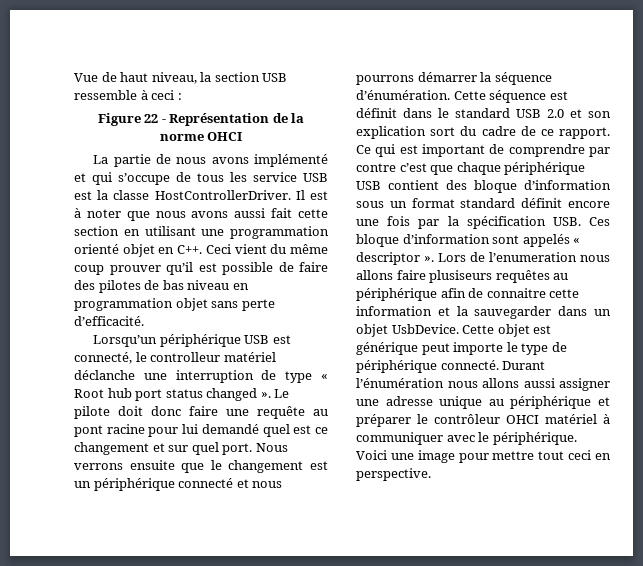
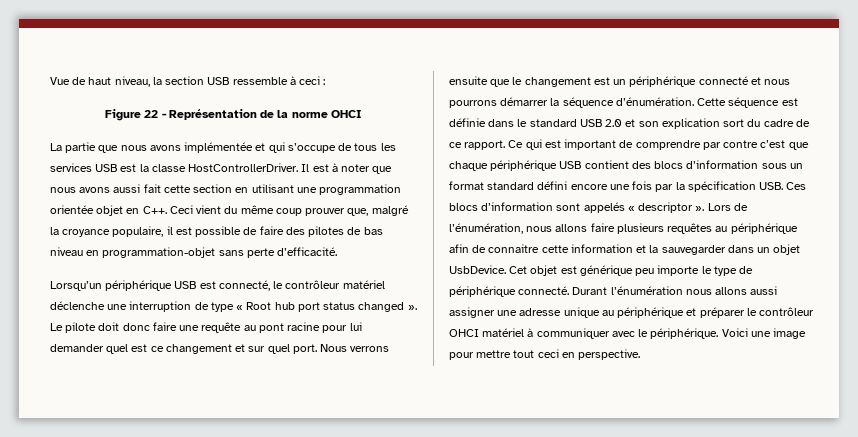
[155,154,328,167] de nous avons implémenté -> [98,142,254,153] que nous avons implémentée
[253,172,297,182] service -> [50,163,92,172] services
[74,244,119,254] orienté -> [50,205,94,214] orientée
[166,262,193,275] qu’il -> [347,205,409,216] [50,226,173,237] que, malgré la croyance populaire, il
[74,298,208,311] programmation objet -> [102,247,216,258] programmation-objet
[150,352,276,362] [74,370,135,380] controlleur matériel déclanche -> [285,280,385,289] [50,301,105,310] contrôleur matériel déclenche
[201,424,259,434] demandé -> [50,344,104,352] demander
[356,108,397,118] définit -> [449,118,486,127] définie
[474,180,517,193] bloque -> [654,161,684,169] blocs
[521,198,563,208] définit -> [537,181,568,190] défini
[356,234,399,247] bloque -> [449,203,478,211] blocs
[489,252,577,262] l’enumeration -> [449,223,523,234] l’énumération,
[429,270,493,283] plusiseurs -> [616,223,664,234] plusieurs
[462,325,495,334] Cette -> [509,266,528,274] Cet
[421,343,450,355] peut -> [635,268,655,276] peu

